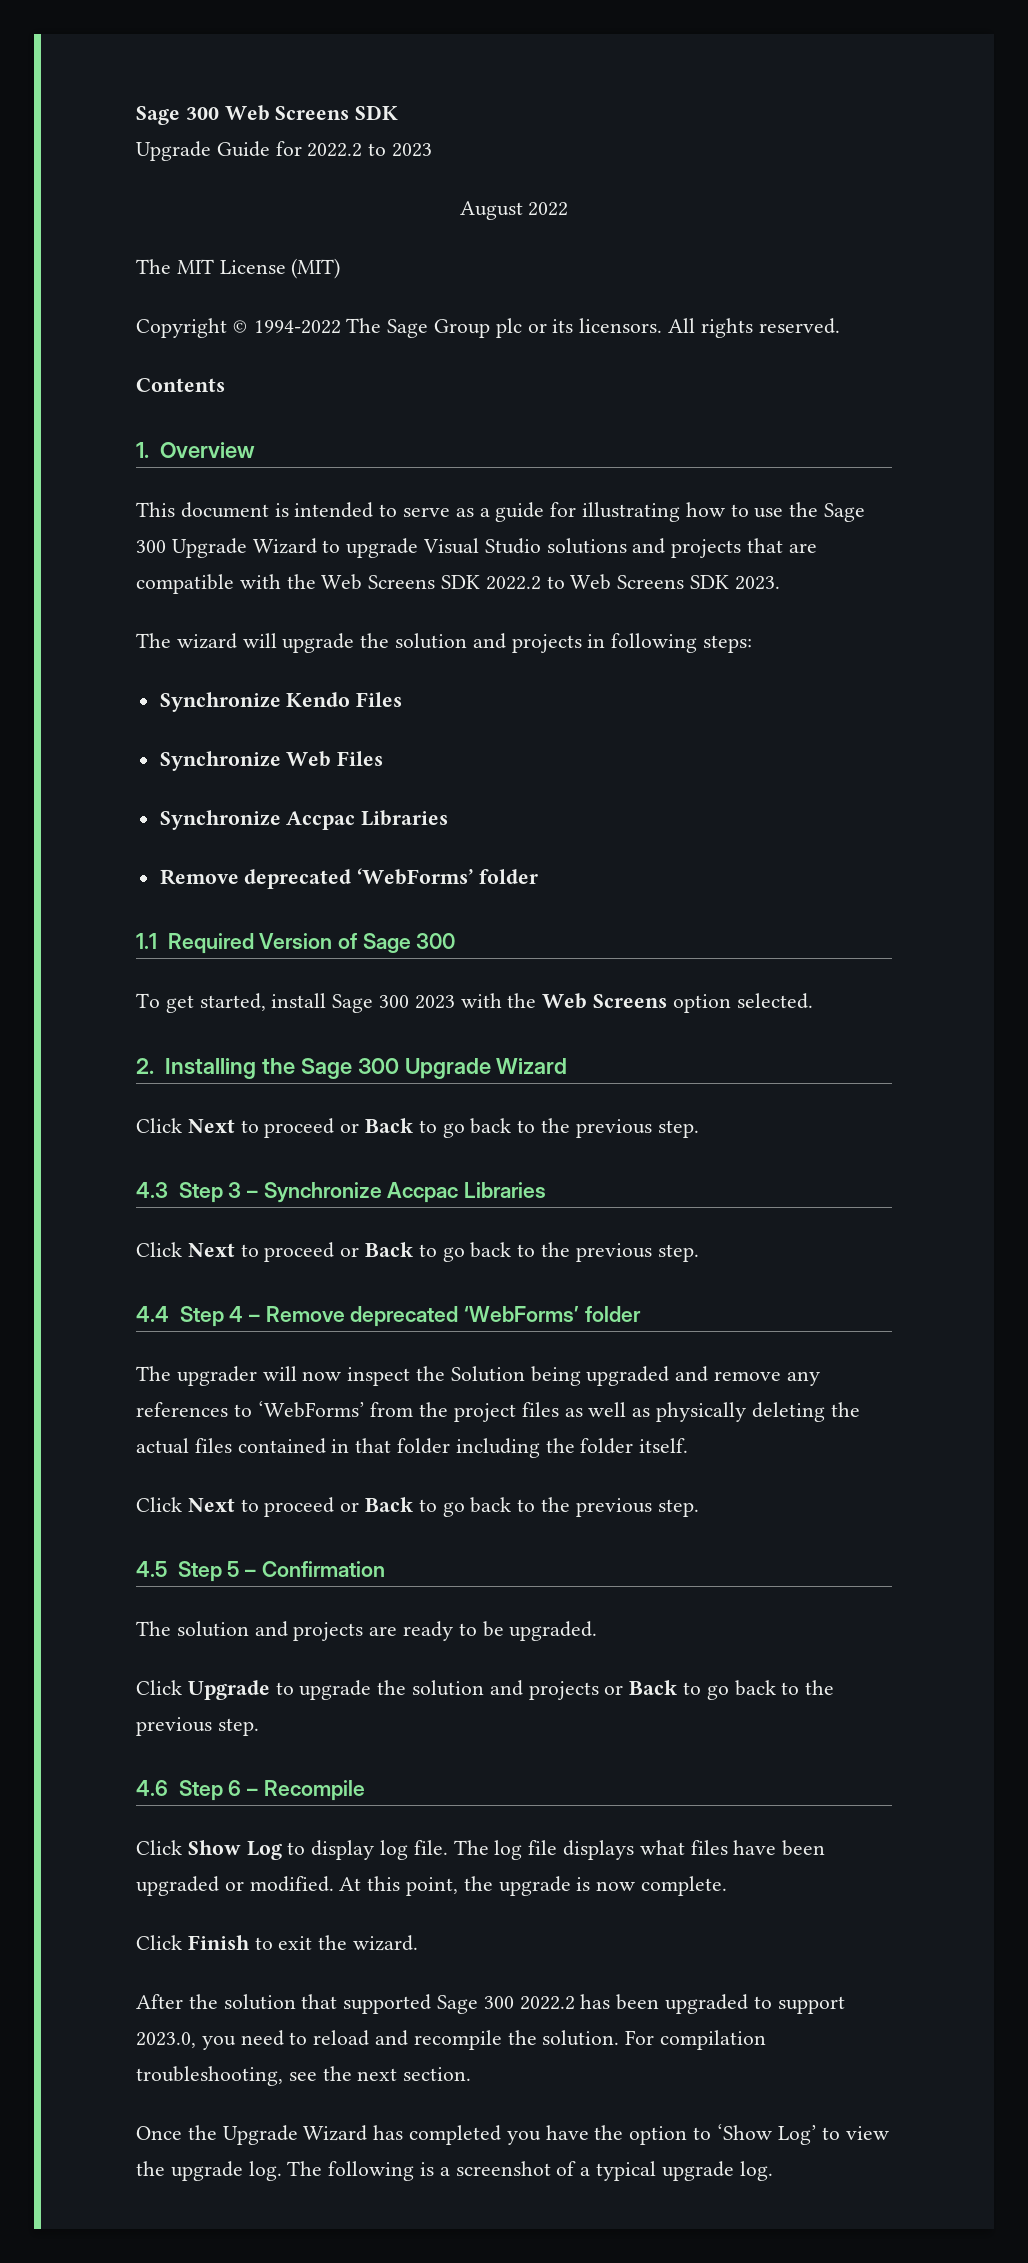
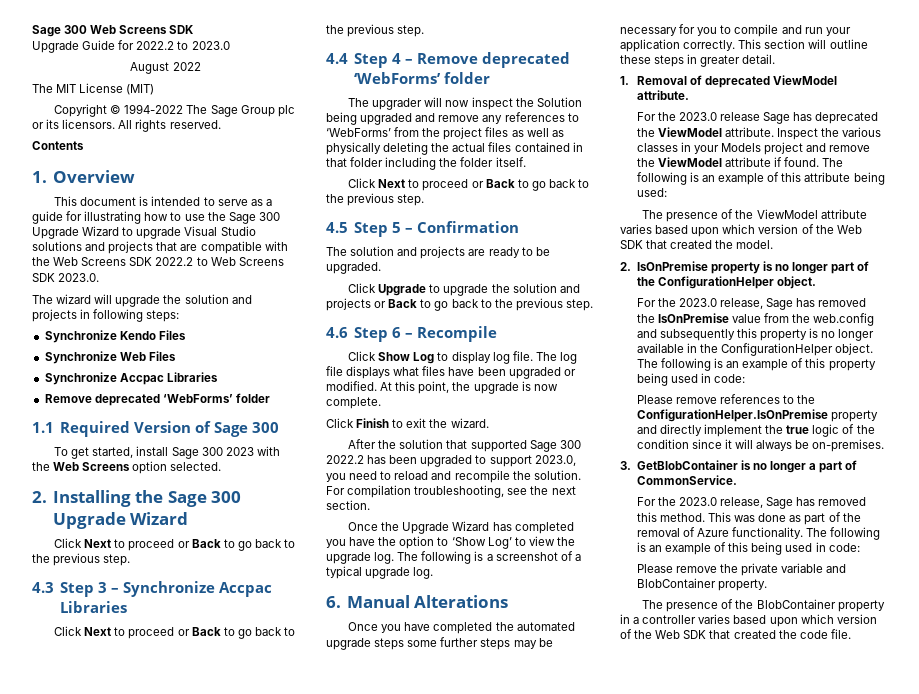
[392,143,433,157] 2023 -> [191,41,230,50] 2023.0
[734,576,780,590] 2023. -> [58,273,100,282] 2023.0.
(773, 2171) none -> [326,595,509,608] [348,622,575,634] [326,637,553,650] [620,24,851,37] [620,39,868,52] [620,54,776,67] [620,75,838,88] [636,90,689,100] [636,112,879,124] [636,127,882,140] [636,142,871,155] [636,157,844,167] [636,172,885,185] [636,188,667,197] [642,209,867,222] [620,224,862,237] [620,240,774,249] [620,261,870,274] [636,276,817,289] [636,298,867,310] [636,313,875,326] [636,328,875,341] [636,343,874,356] [636,358,876,371] [636,373,746,386] [636,394,816,404] [636,409,878,422] [636,424,875,437] [636,439,885,452] [620,460,858,473] [636,475,737,485] [636,497,867,509] [636,512,861,525] [636,527,881,540] [636,542,860,555] [636,563,847,576] [636,578,767,591] [642,599,885,612] [620,614,877,627] [620,629,851,639] // 6. Manual Alterations // Once you have completed the automated upgrade steps some further steps may be necessary for you to compile and run your application correctly. This section will outline these steps in greater detail. // 1. Removal of deprecated ViewModel attribute. // For the 2023.0 release Sage has deprecated the ViewModel attribute. Inspect the various classes in your Models project and remove the ViewModel attribute if found. The following is an example of this attribute being used: // The presence of the ViewModel attribute varies based upon which version of the Web SDK that created the model. // 2. IsOnPremise property is no longer part of the ConfigurationHelper object. // For the 2023.0 release, Sage has removed the IsOnPremise value from the web.config and subsequently this property is no longer available in the ConfigurationHelper object. The following is an example of this property being used in code: // Please remove references to the ConfigurationHelper.IsOnPremise property and directly implement the true logic of the condition since it will always be on-premises. // 3. GetBlobContainer is no longer a part of CommonService. // For the 2023.0 release, Sage has removed this method. This was done as part of the removal of Azure functionality. The following is an example of this being used in code: // Please remove the private variable and BlobContainer property. // The presence of the BlobContainer property in a controller varies based upon which version of the Web SDK that created the code file.

